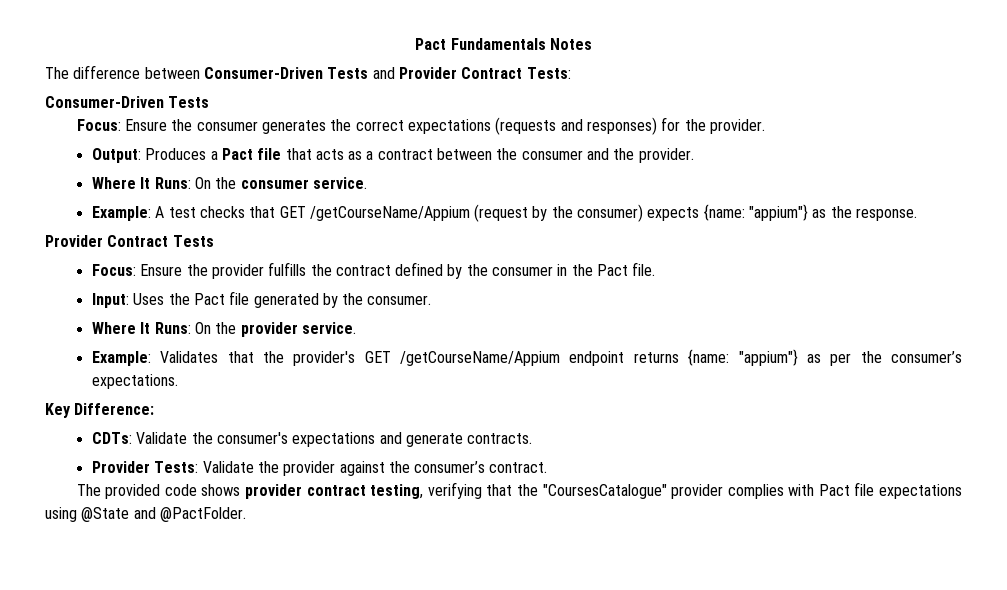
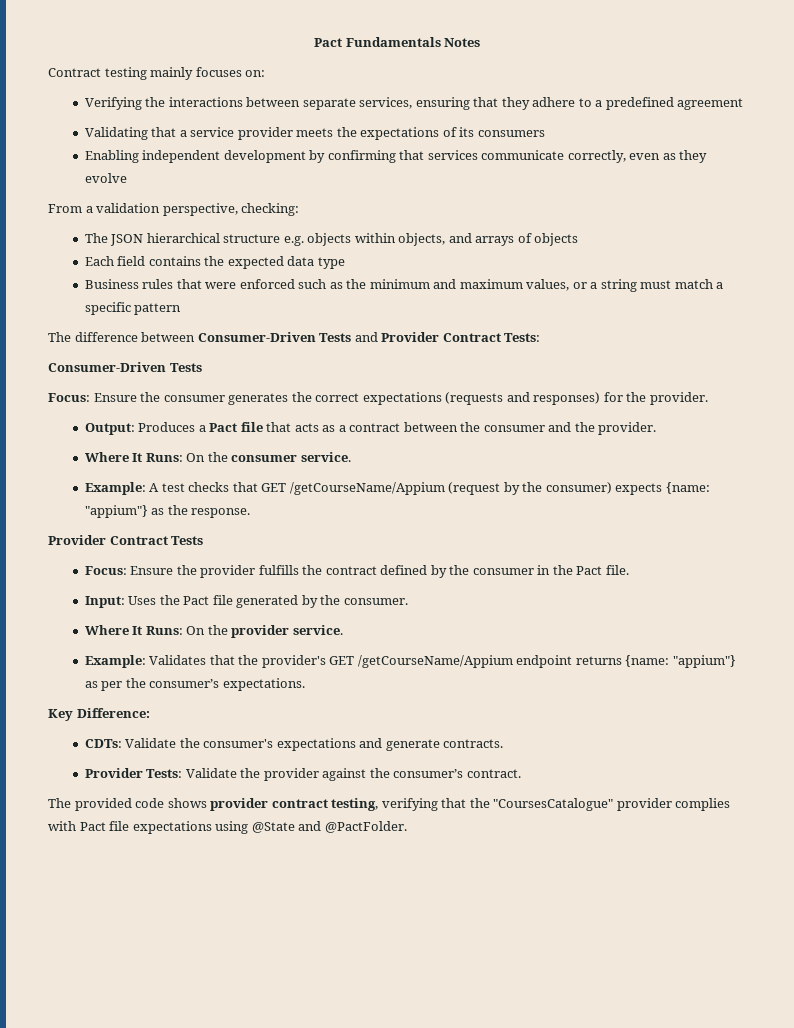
(592, 44) none -> [48,67,266,80] [84,97,744,110] [84,127,545,140] [84,150,708,163] [84,173,127,183] [48,203,300,216] [84,233,579,246] [84,256,345,269] [84,279,724,292] [84,302,182,315] // Contract testing mainly focuses on: // Verifying the interactions between separate services, ensuring that they adhere to a predefined agreement // Validating that a service provider meets the expectations of its consumers // Enabling independent development by confirming that services communicate correctly, even as they evolve // From a validation perspective, checking: // The JSON hierarchical structure e.g. objects within objects, and arrays of objects // Each field contains the expected data type // Business rules that were enforced such as the minimum and maximum values, or a string must match a specific pattern

